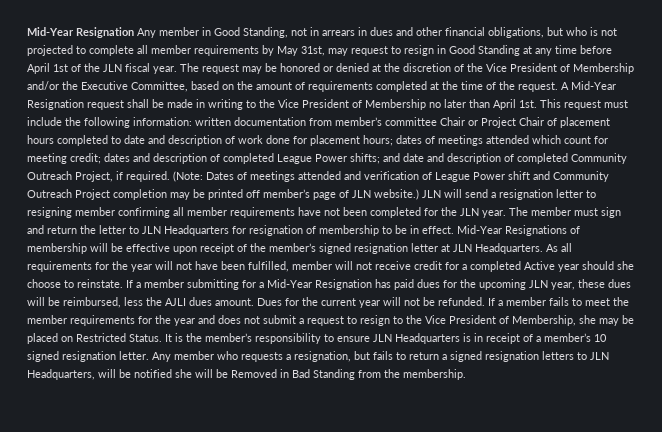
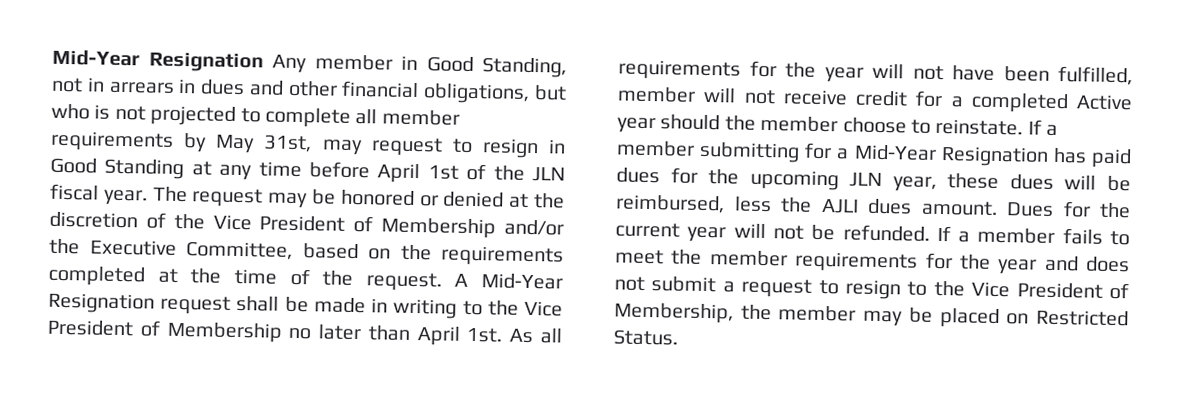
[256,82,305,90] amount of -> (432, 252) none
[540,99,628,110] [27,117,610,128] [27,135,608,146] [27,153,627,164] [27,171,609,182] [27,189,596,200] [27,207,621,218] [27,225,580,236] [27,243,543,254] This request must include the following information: written documentation from member’s committee Chair or Project Chair of placement hours completed to date and description of work done for placement hours; dates of meetings attended which count for meeting credit; dates and description of completed League Power shifts; and date and description of completed Community Outreach Project, if required. (Note: Dates of meetings attended and verification of League Power shift and Community Outreach Project completion may be printed off member’s page of JLN website.) JLN will send a resignation letter to resigning member confirming all member requirements have not been completed for the JLN year. The member must sign and return the letter to JLN Headquarters for resignation of membership to be in effect. Mid-Year Resignations of membership will be effective upon receipt of the member’s signed resignation letter at JLN Headquarters. -> (503, 335) none
[617,261,634,270] she -> [724,115,839,133] the member
[579,315,596,324] she -> [740,304,857,322] the member
[165,333,607,344] [27,351,609,362] [27,369,466,380] It is the member’s responsibility to ensure JLN Headquarters is in receipt of a member’s 10 signed resignation letter. Any member who requests a resignation, but fails to return a signed resignation letters to JLN Headquarters, will be notified she will be Removed in Bad Standing from the membership. -> (678, 337) none

